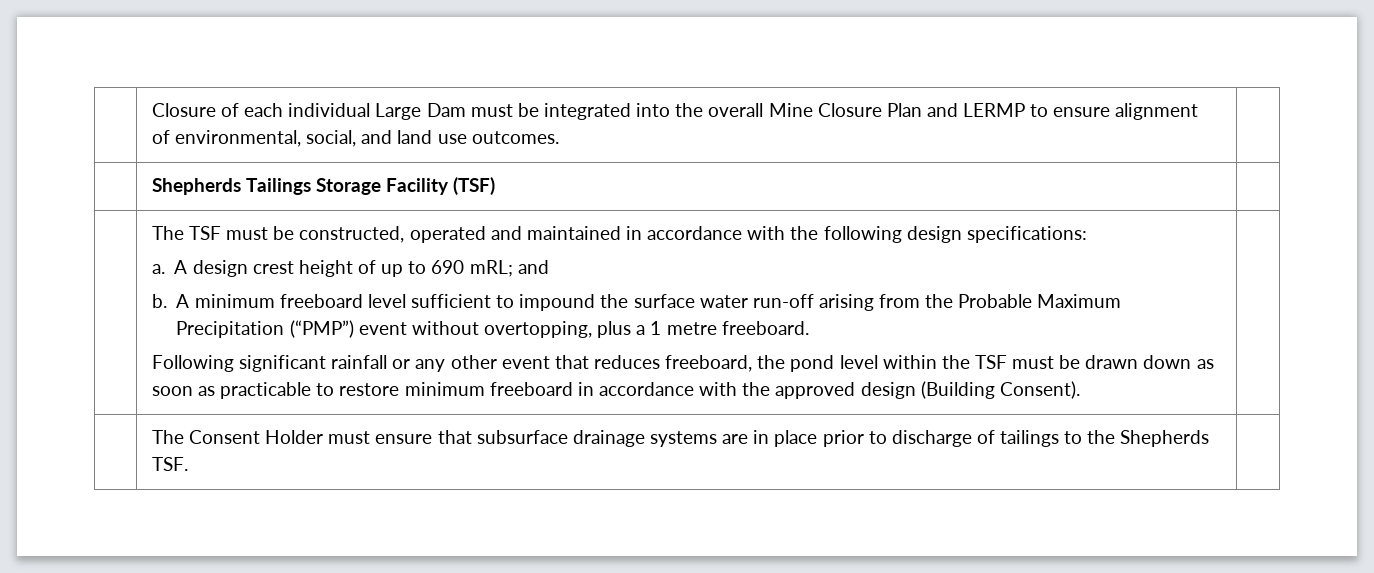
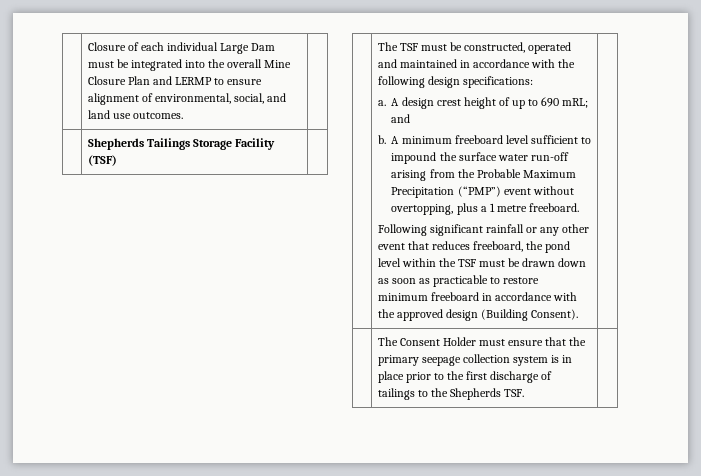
[476,430,749,447] subsurface drainage systems are -> [569,337,587,346] [377,354,560,366] the primary seepage collection system is
(887, 437) none -> [447,371,488,380] the first

